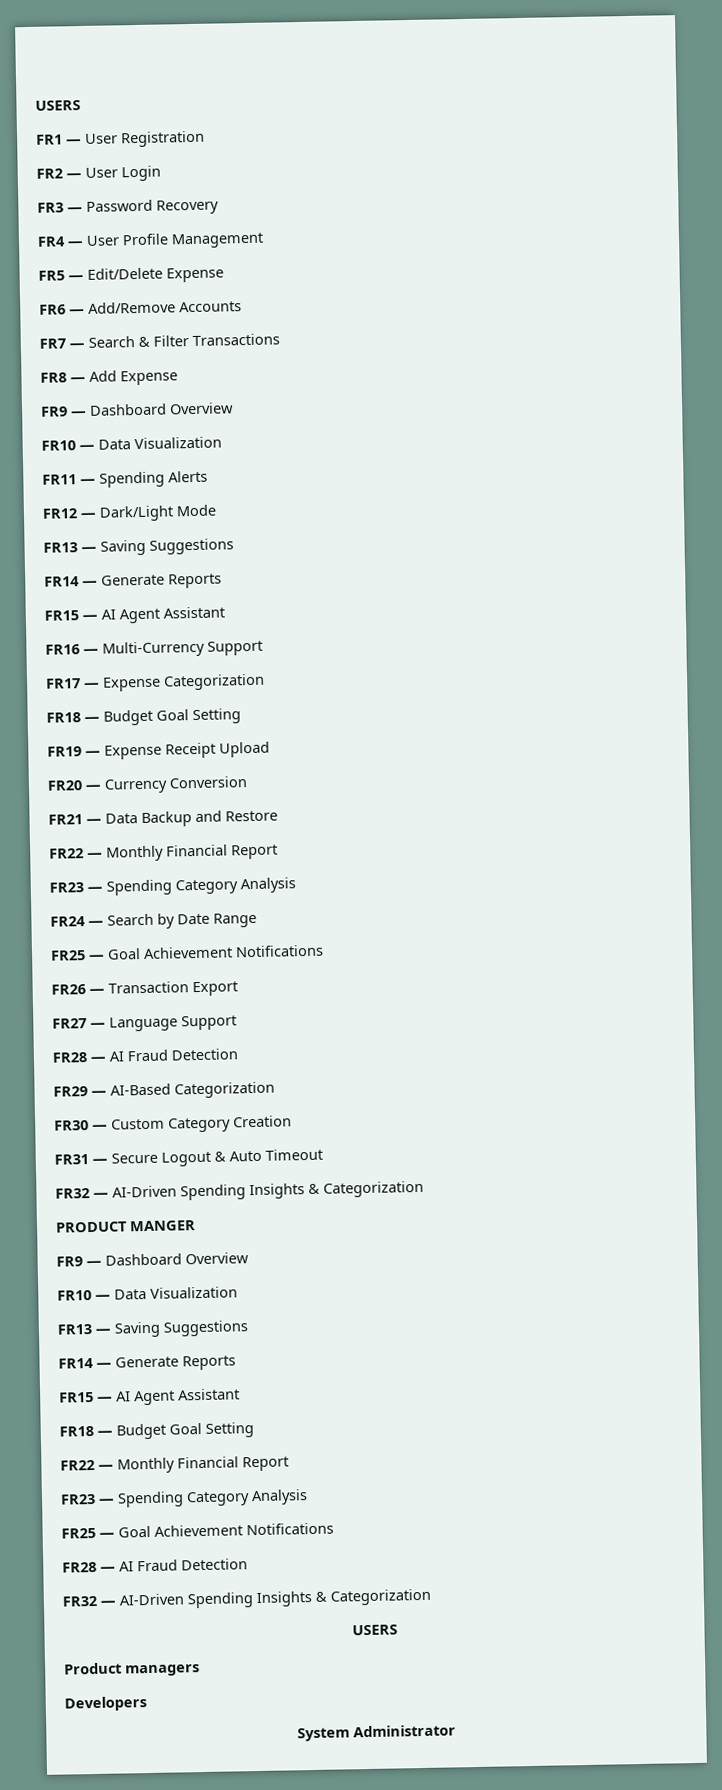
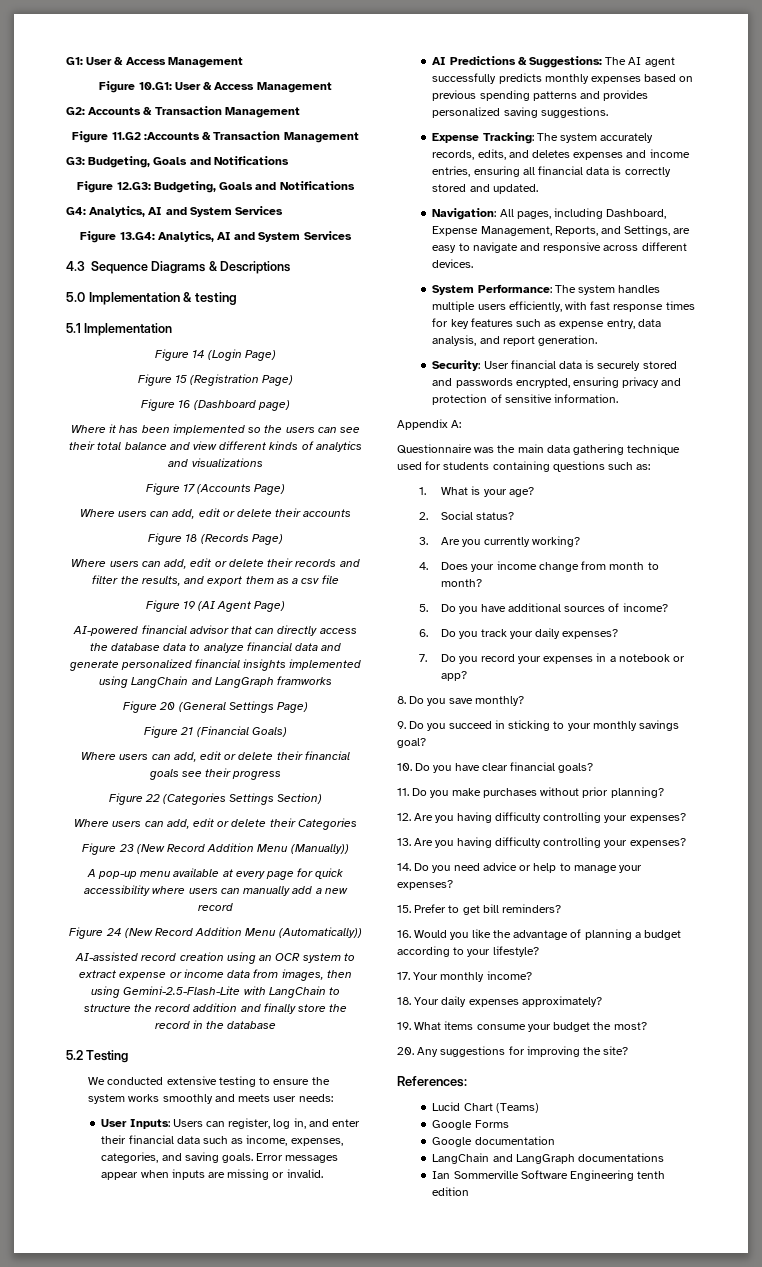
[35,100,81,111] [36,130,205,148] [36,165,161,182] [37,199,219,215] [37,232,264,249] [38,267,224,283] [39,301,242,315] [39,333,280,349] [40,370,178,386] [40,402,234,417] [41,436,222,451] [42,470,208,488] [42,504,217,522] [43,538,234,556] [44,573,222,589] [44,606,225,624] [45,640,263,658] [45,673,265,692] [46,708,241,726] [47,741,270,760] [47,776,248,794] [48,810,278,828] [49,844,278,862] [49,877,296,896] [50,912,257,929] [50,944,324,961] [51,981,238,997] [52,1015,237,1032] [52,1048,238,1063] [53,1081,275,1099] [54,1115,292,1133] [54,1148,323,1167] [55,1180,424,1201] [55,1220,196,1233] [56,1252,249,1267] [57,1286,238,1301] [57,1320,249,1338] [58,1355,236,1371] [59,1388,240,1406] [59,1422,254,1440] [60,1456,289,1474] [60,1489,308,1508] [61,1522,334,1539] [62,1558,248,1573] [62,1588,432,1609] [351,1624,398,1636] [64,1662,200,1677] [64,1696,147,1712] [297,1724,456,1742] USERS // FR1 — User Registration // FR2 — User Login // FR3 — Password Recovery // FR4 — User Profile Management // FR5 — Edit/Delete Expense // FR6 — Add/Remove Accounts // FR7 — Search & Filter Transactions // FR8 — Add Expense // FR9 — Dashboard Overview // FR10 — Data Visualization // FR11 — Spending Alerts // FR12 — Dark/Light Mode // FR13 — Saving Suggestions // FR14 — Generate Reports // FR15 — AI Agent Assistant // FR16 — Multi-Currency Support // FR17 — Expense Categorization // FR18 — Budget Goal Setting // FR19 — Expense Receipt Upload // FR20 — Currency Conversion // FR21 — Data Backup and Restore // FR22 — Monthly Financial Report // FR23 — Spending Category Analysis // FR24 — Search by Date Range // FR25 — Goal Achievement Notifications // FR26 — Transaction Export // FR27 — Language Support // FR28 — AI Fraud Detection // FR29 — AI-Based Categorization // FR30 — Custom Category Creation // FR31 — Secure Logout & Auto Timeout // FR32 — AI-Driven Spending Insights & Categorization // PRODUCT MANGER // FR9 — Dashboard Overview // FR10 — Data Visualization // FR13 — Saving Suggestions // FR14 — Generate Reports // FR15 — AI Agent Assistant // FR18 — Budget Goal Setting // FR22 — Monthly Financial Report // FR23 — Spending Category Analysis // FR25 — Goal Achievement Notifications // FR28 — AI Fraud Detection // FR32 — AI-Driven Spending Insights & Categorization // USERS // Product managers // Developers // System Administrator -> [66,56,243,68] [99,81,332,93] [66,106,300,118] [72,131,359,143] [66,156,289,168] [77,181,355,193] [66,206,284,217] [80,231,352,243] [66,261,291,274] [66,292,237,305] [66,323,173,336] [154,349,277,361] [137,374,294,386] [141,399,290,411] [70,424,361,435] [69,441,362,452] [168,458,263,467] [145,483,286,495] [79,508,352,519] [148,533,283,545] [71,558,360,569] [92,575,339,586] [145,600,286,612] [73,625,357,636] [89,642,342,653] [68,659,362,671] [99,676,332,688] [123,701,308,713] [144,726,287,738] [81,751,350,762] [148,768,282,780] [108,793,323,805] [74,818,357,830] [82,843,349,855] [86,868,344,880] [84,885,348,896] [198,903,233,911] [69,927,362,939] [75,952,355,964] [79,969,352,981] [91,986,340,998] [83,1003,348,1014] [154,1020,277,1029] [66,1050,129,1063] [88,1076,330,1087] [88,1094,333,1104] [101,1118,361,1129] [101,1135,343,1146] [101,1152,339,1163] [101,1169,323,1180] [432,56,675,68] [432,73,694,84] [432,90,649,101] [432,107,608,118] [432,132,654,144] [432,149,690,160] [432,166,671,177] [432,184,538,194] [432,208,667,220] [432,225,691,236] [432,242,687,253] [432,259,474,268] [432,284,661,295] [432,301,695,312] [432,318,661,329] [432,335,597,346] [432,360,677,371] [432,377,682,388] [432,394,618,405] [397,419,462,430] [397,444,681,455] [397,461,651,472] [419,486,534,497] [419,511,515,520] [419,536,580,547] [419,561,659,572] [441,579,483,587] [419,603,668,614] [419,628,619,639] [419,653,686,664] [441,671,468,681] [397,696,524,706] [397,720,680,731] [397,738,426,748] [397,762,594,773] [397,787,664,798] [397,812,686,823] [397,837,686,848] [397,862,643,873] [397,880,453,890] [397,904,562,915] [397,929,682,940] [397,946,539,957] [397,971,532,982] [397,996,602,1007] [397,1021,647,1032] [397,1046,629,1057] [397,1076,467,1087] [432,1102,539,1113] [432,1120,509,1130] [432,1136,555,1147] [432,1153,664,1164] [432,1170,666,1181] [432,1187,470,1196] G1: User & Access Management // Figure 10.G1: User & Access Management // G2: Accounts & Transaction Management // Figure 11.G2 :Accounts & Transaction Management // G3: Budgeting, Goals and Notifications // Figure 12.G3: Budgeting, Goals and Notifications // G4: Analytics, AI and System Services // Figure 13.G4: Analytics, AI and System Services // 4.3 Sequence Diagrams & Descriptions // 5.0 Implementation & testing // 5.1 Implementation // Figure 14 (Login Page) // Figure 15 (Registration Page) // Figure 16 (Dashboard page) // Where it has been implemented so the users can see their total balance and view different kinds of analytics and visualizations // Figure 17 (Accounts Page) // Where users can add, edit or delete their accounts // Figure 18 (Records Page) // Where users can add, edit or delete their records and filter the results, and export them as a csv file // Figure 19 (AI Agent Page) // AI-powered financial advisor that can directly access the database data to analyze financial data and generate personalized financial insights implemented using LangChain and LangGraph framworks // Figure 20 (General Settings Page) // Figure 21 (Financial Goals) // Where users can add, edit or delete their financial goals see their progress // Figure 22 (Categories Settings Section) // Where users can add, edit or delete their Categories // Figure 23 (New Record Addition Menu (Manually)) // A pop-up menu available at every page for quick accessibility where users can manually add a new record // Figure 24 (New Record Addition Menu (Automatically)) // AI-assisted record creation using an OCR system to extract expense or income data from images, then using Gemini-2.5-Flash-Lite with LangChain to structure the record addition and finally store the record in the database // 5.2 Testing // We conducted extensive testing to ensure the system works smoothly and meets user needs: // User Inputs: Users can register, log in, and enter their financial data such as income, expenses, categories, and saving goals. Error messages appear when inputs are missing or invalid. // AI Predictions & Suggestions: The AI agent successfully predicts monthly expenses based on previous spending patterns and provides personalized saving suggestions. // Expense Tracking: The system accurately records, edits, and deletes expenses and income entries, ensuring all financial data is correctly stored and updated. // Navigation: All pages, including Dashboard, Expense Management, Reports, and Settings, are easy to navigate and responsive across different devices. // System Performance: The system handles multiple users efficiently, with fast response times for key features such as expense entry, data analysis, and report generation. // Security: User financial data is securely stored and passwords encrypted, ensuring privacy and protection of sensitive information. // Appendix A: // Questionnaire was the main data gathering technique used for students containing questions such as: // 1. What is your age? // 2. Social status? // 3. Are you currently working? // 4. Does your income change from month to month? // 5. Do you have additional sources of income? // 6. Do you track your daily expenses? // 7. Do you record your expenses in a notebook or app? // 8. Do you save monthly? // 9. Do you succeed in sticking to your monthly savings goal? // 10. Do you have clear financial goals? // 11. Do you make purchases without prior planning? // 12. Are you having difficulty controlling your expenses? // 13. Are you having difficulty controlling your expenses? // 14. Do you need advice or help to manage your expenses? // 15. Prefer to get bill reminders? // 16. Would you like the advantage of planning a budget according to your lifestyle? // 17. Your monthly income? // 18. Your daily expenses approximately? // 19. What items consume your budget the most? // 20. Any suggestions for improving the site? // References: // Lucid Chart (Teams) // Google Forms // Google documentation // LangChain and LangGraph documentations // Ian Sommerville Software Engineering tenth edition

